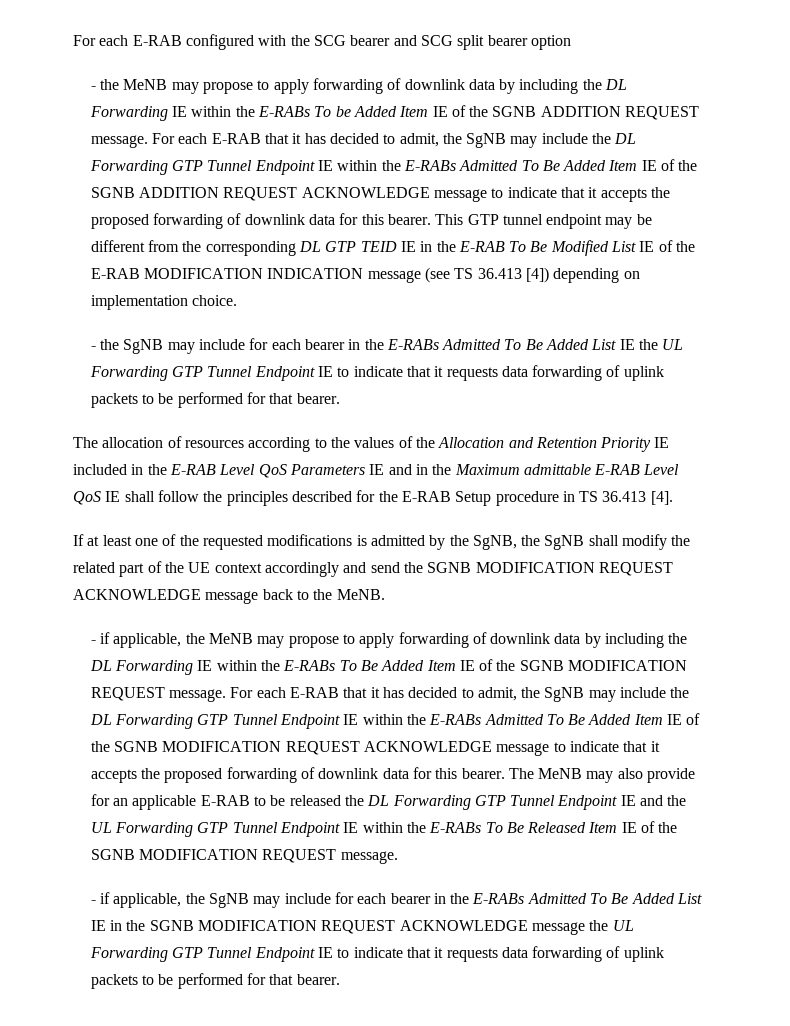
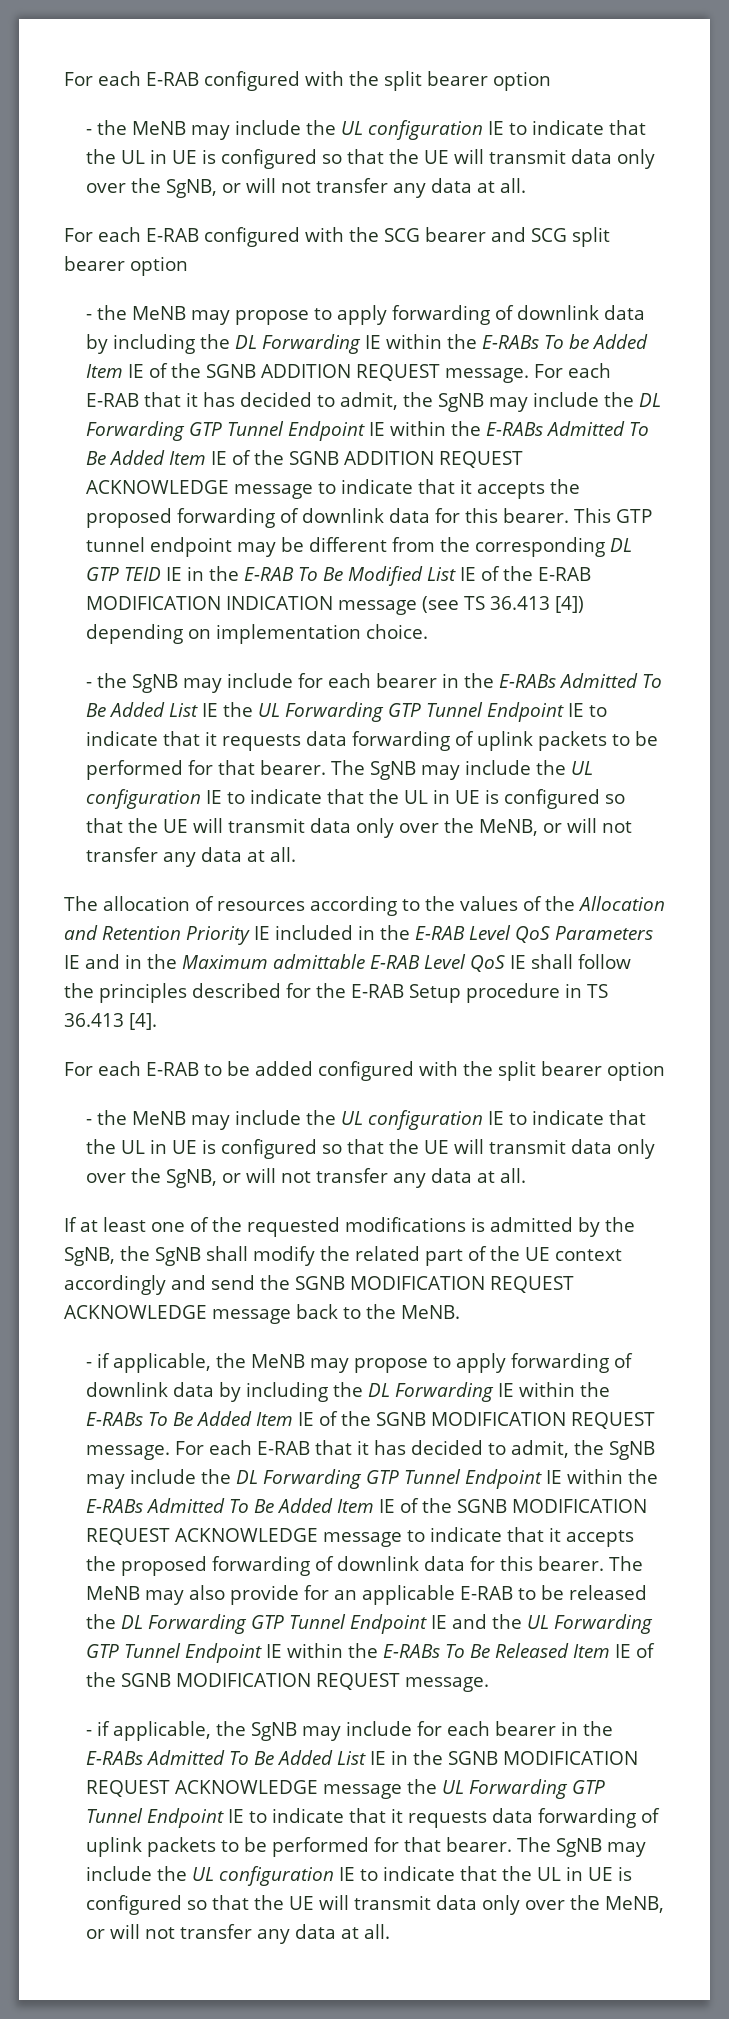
[73,34,310,50] For each E-RAB configured with the -> [64,71,551,91] [86,120,647,140] [86,149,656,169] [86,178,527,198] [64,227,379,247] For each E-RAB configured with the split bearer option // - the MeNB may include the UL configuration IE to indicate that the UL in UE is configured so that the UE will transmit data only over the SgNB, or will not transfer any data at all. // For each E-RAB configured with the
(340, 398) none -> [331,760,594,780] [86,789,626,809] [86,818,633,838] [86,847,297,867] The SgNB may include the UL configuration IE to indicate that the UL in UE is configured so that the UE will transmit data only over the MeNB, or will not transfer any data at all.
(673, 498) none -> [64,1061,665,1081] [86,1110,647,1130] [86,1139,656,1159] [86,1168,527,1188] // For each E-RAB to be added configured with the split bearer option // - the MeNB may include the UL configuration IE to indicate that the UL in UE is configured so that the UE will transmit data only over the SgNB, or will not transfer any data at all.
(340, 979) none -> [517,1837,647,1857] [86,1866,633,1886] [86,1895,665,1915] [86,1924,391,1944] The SgNB may include the UL configuration IE to indicate that the UL in UE is configured so that the UE will transmit data only over the MeNB, or will not transfer any data at all.

